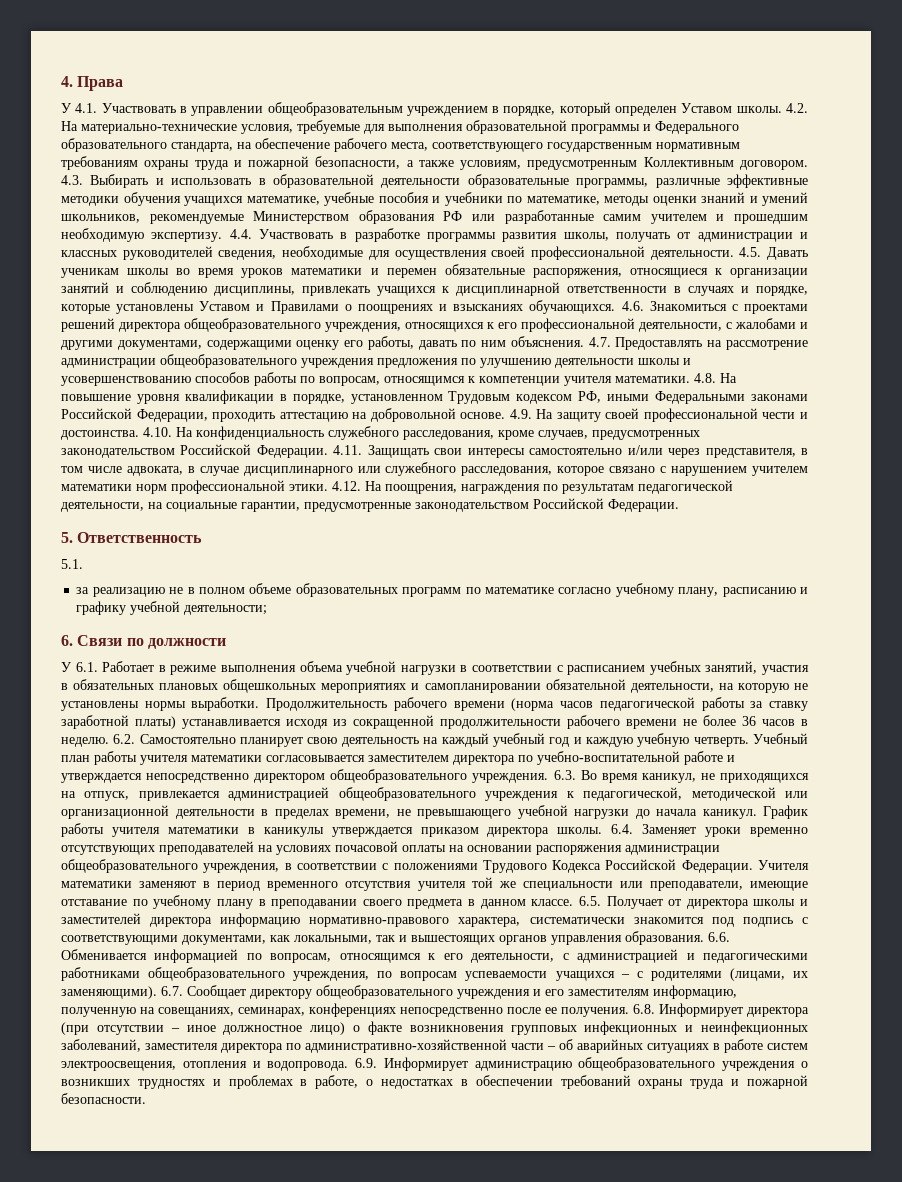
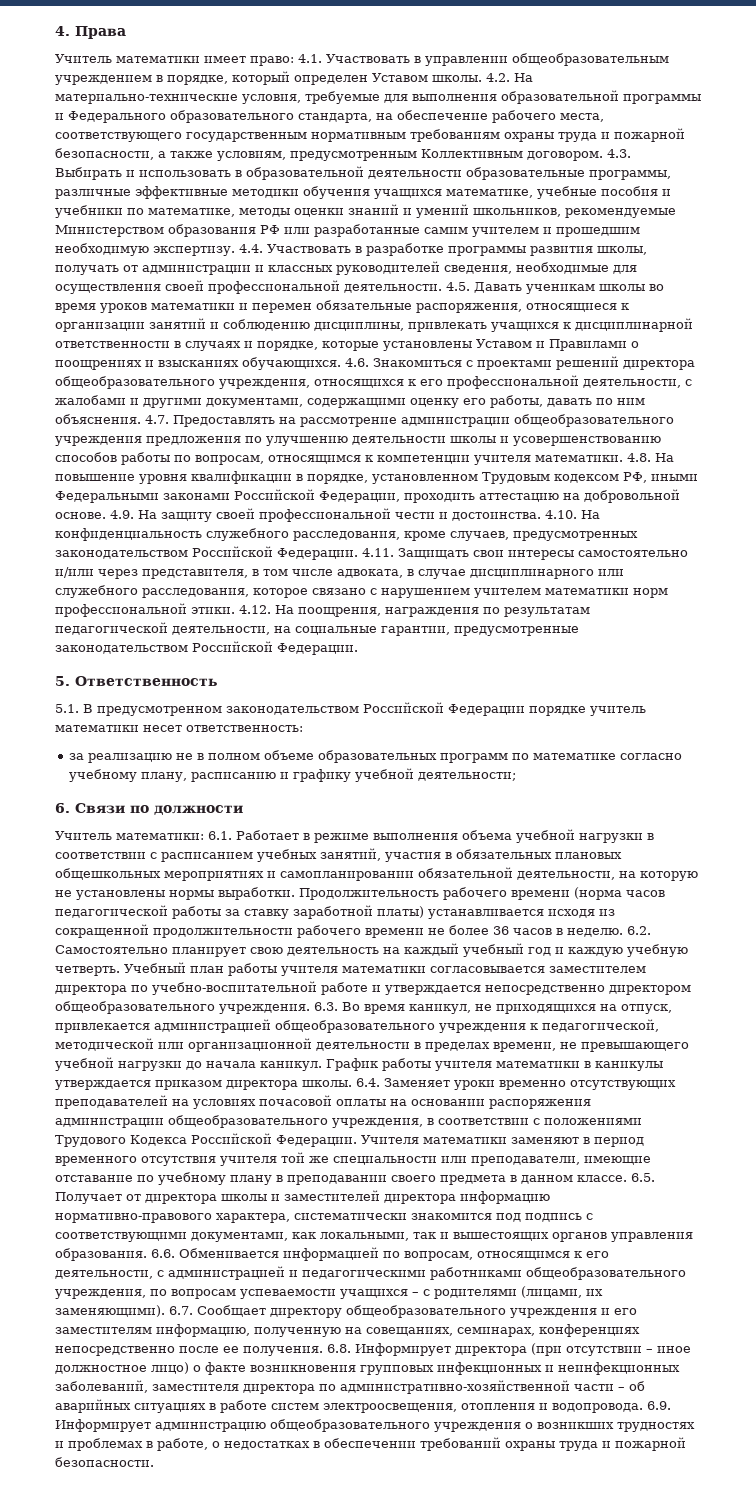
[61,103,71,113] У -> [55,54,294,66] Учитель математики имеет право:
(83, 564) none -> [83,702,646,716] [55,725,303,732] В предусмотренном законодательством Российской Федерации порядке учитель математики несет ответственность:
[61,662,71,672] У -> [55,831,204,840] Учитель математики:

